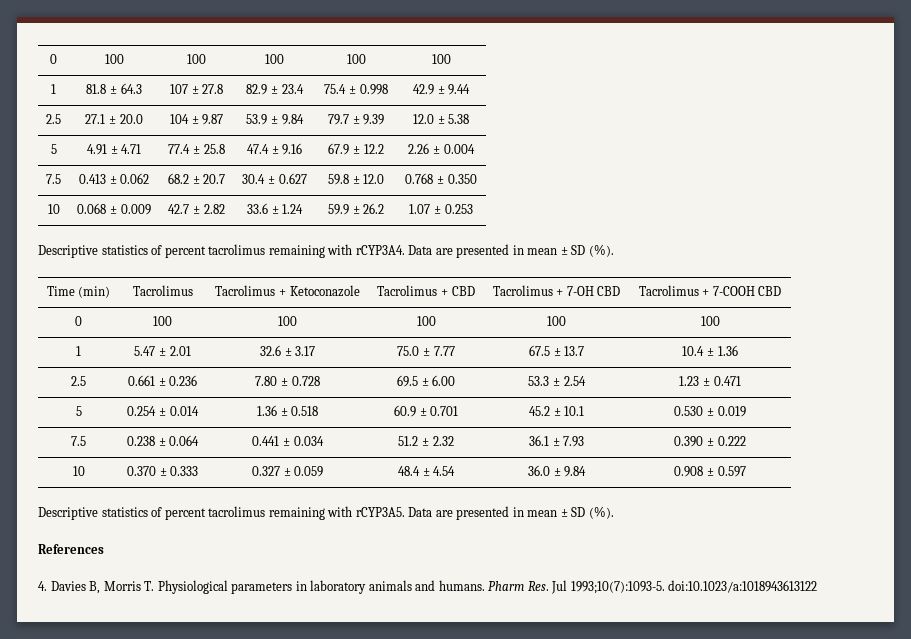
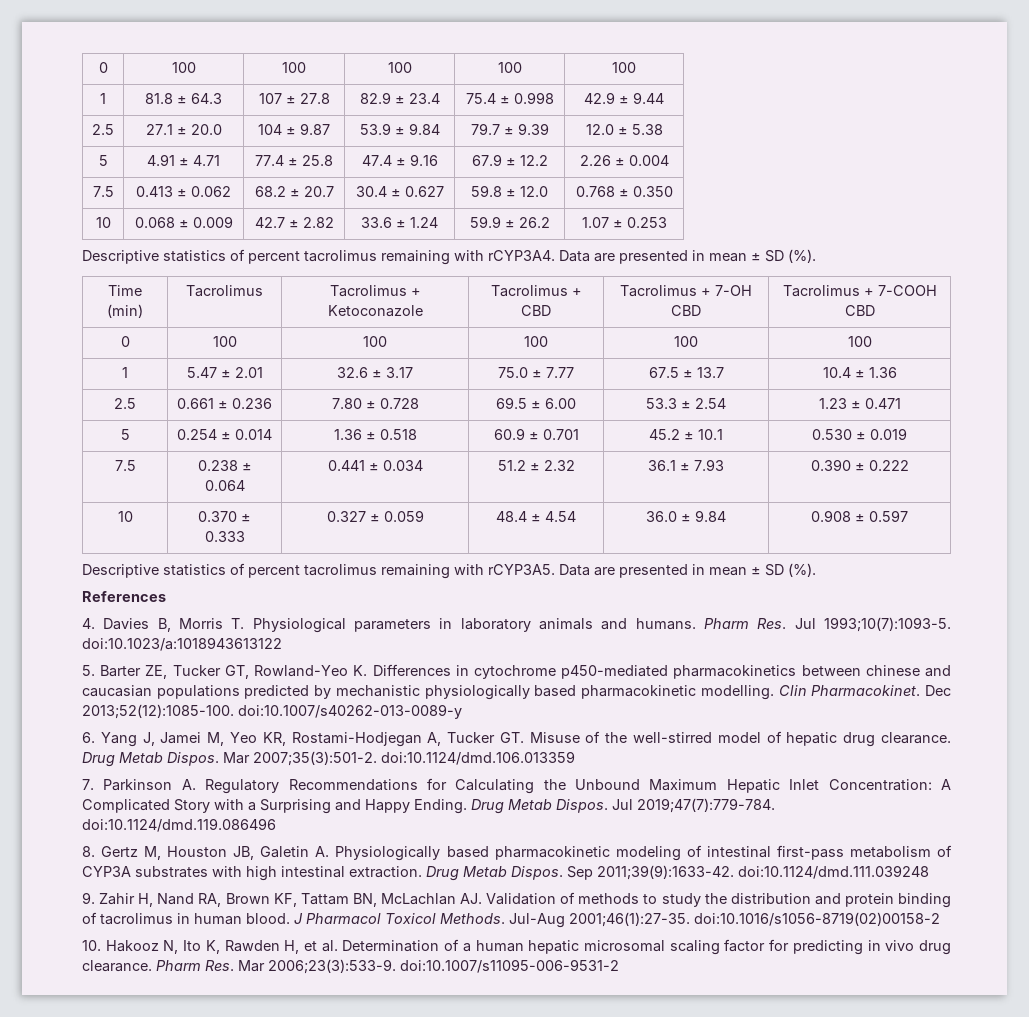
(818, 586) none -> [82,664,951,679] [82,685,952,700] [82,704,462,719] [82,731,951,747] [82,751,575,767] [82,778,951,794] [82,798,775,814] [82,818,276,832] [82,845,953,861] [82,865,929,881] [82,892,952,908] [82,912,940,928] [82,939,951,955] [82,959,619,974] // 5. Barter ZE, Tucker GT, Rowland-Yeo K. Differences in cytochrome p450-mediated pharmacokinetics between chinese and caucasian populations predicted by mechanistic physiologically based pharmacokinetic modelling. Clin Pharmacokinet. Dec 2013;52(12):1085-100. doi:10.1007/s40262-013-0089-y // 6. Yang J, Jamei M, Yeo KR, Rostami-Hodjegan A, Tucker GT. Misuse of the well-stirred model of hepatic drug clearance. Drug Metab Dispos. Mar 2007;35(3):501-2. doi:10.1124/dmd.106.013359 // 7. Parkinson A. Regulatory Recommendations for Calculating the Unbound Maximum Hepatic Inlet Concentration: A Complicated Story with a Surprising and Happy Ending. Drug Metab Dispos. Jul 2019;47(7):779-784. doi:10.1124/dmd.119.086496 // 8. Gertz M, Houston JB, Galetin A. Physiologically based pharmacokinetic modeling of intestinal first-pass metabolism of CYP3A substrates with high intestinal extraction. Drug Metab Dispos. Sep 2011;39(9):1633-42. doi:10.1124/dmd.111.039248 // 9. Zahir H, Nand RA, Brown KF, Tattam BN, McLachlan AJ. Validation of methods to study the distribution and protein binding of tacrolimus in human blood. J Pharmacol Toxicol Methods. Jul-Aug 2001;46(1):27-35. doi:10.1016/s1056-8719(02)00158-2 // 10. Hakooz N, Ito K, Rawden H, et al. Determination of a human hepatic microsomal scaling factor for predicting in vivo drug clearance. Pharm Res. Mar 2006;23(3):533-9. doi:10.1007/s11095-006-9531-2

